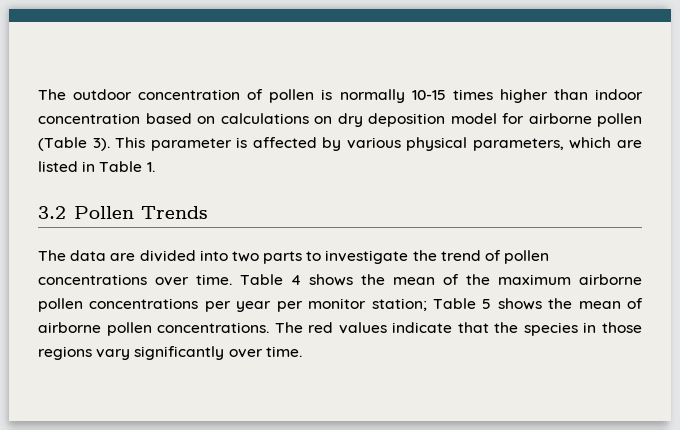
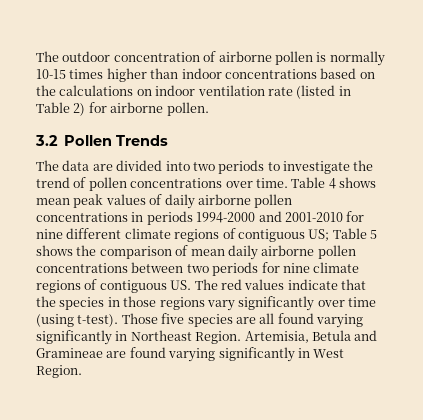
(264, 94) none -> [218,51,272,62] airborne
[38,113,140,124] concentration -> [224,69,317,79] concentrations
(215, 120) none -> [36,85,56,96] the
[337,113,642,127] [38,137,642,151] [38,161,155,172] dry deposition model for airborne pollen (Table 3). This parameter is affected by various physical parameters, which are listed in Table 1. -> [155,85,351,99] [36,102,209,116] indoor ventilation rate (listed in Table 2) for airborne pollen.
[263,251,303,264] parts -> [218,160,265,174] periods
[361,274,642,285] [38,298,643,312] [38,322,270,336] the mean of the maximum airborne pollen concentrations per year per monitor station; Table 5 shows the mean of airborne pollen concentrations. -> [36,194,293,209] [36,211,365,225] [36,228,377,242] [36,245,356,260] [36,262,360,276] [36,279,192,293] mean peak values of daily airborne pollen concentrations in periods 1994-2000 and 2001-2010 for nine different climate regions of contiguous US; Table 5 shows the comparison of mean daily airborne pollen concentrations between two periods for nine climate regions of contiguous US.
[265,346,302,357] time. -> [348,297,376,307] [36,313,363,328] [36,330,378,345] [36,347,345,362] [36,365,82,378] time (using t-test). Those five species are all found varying significantly in Northeast Region. Artemisia, Betula and Gramineae are found varying significantly in West Region.

